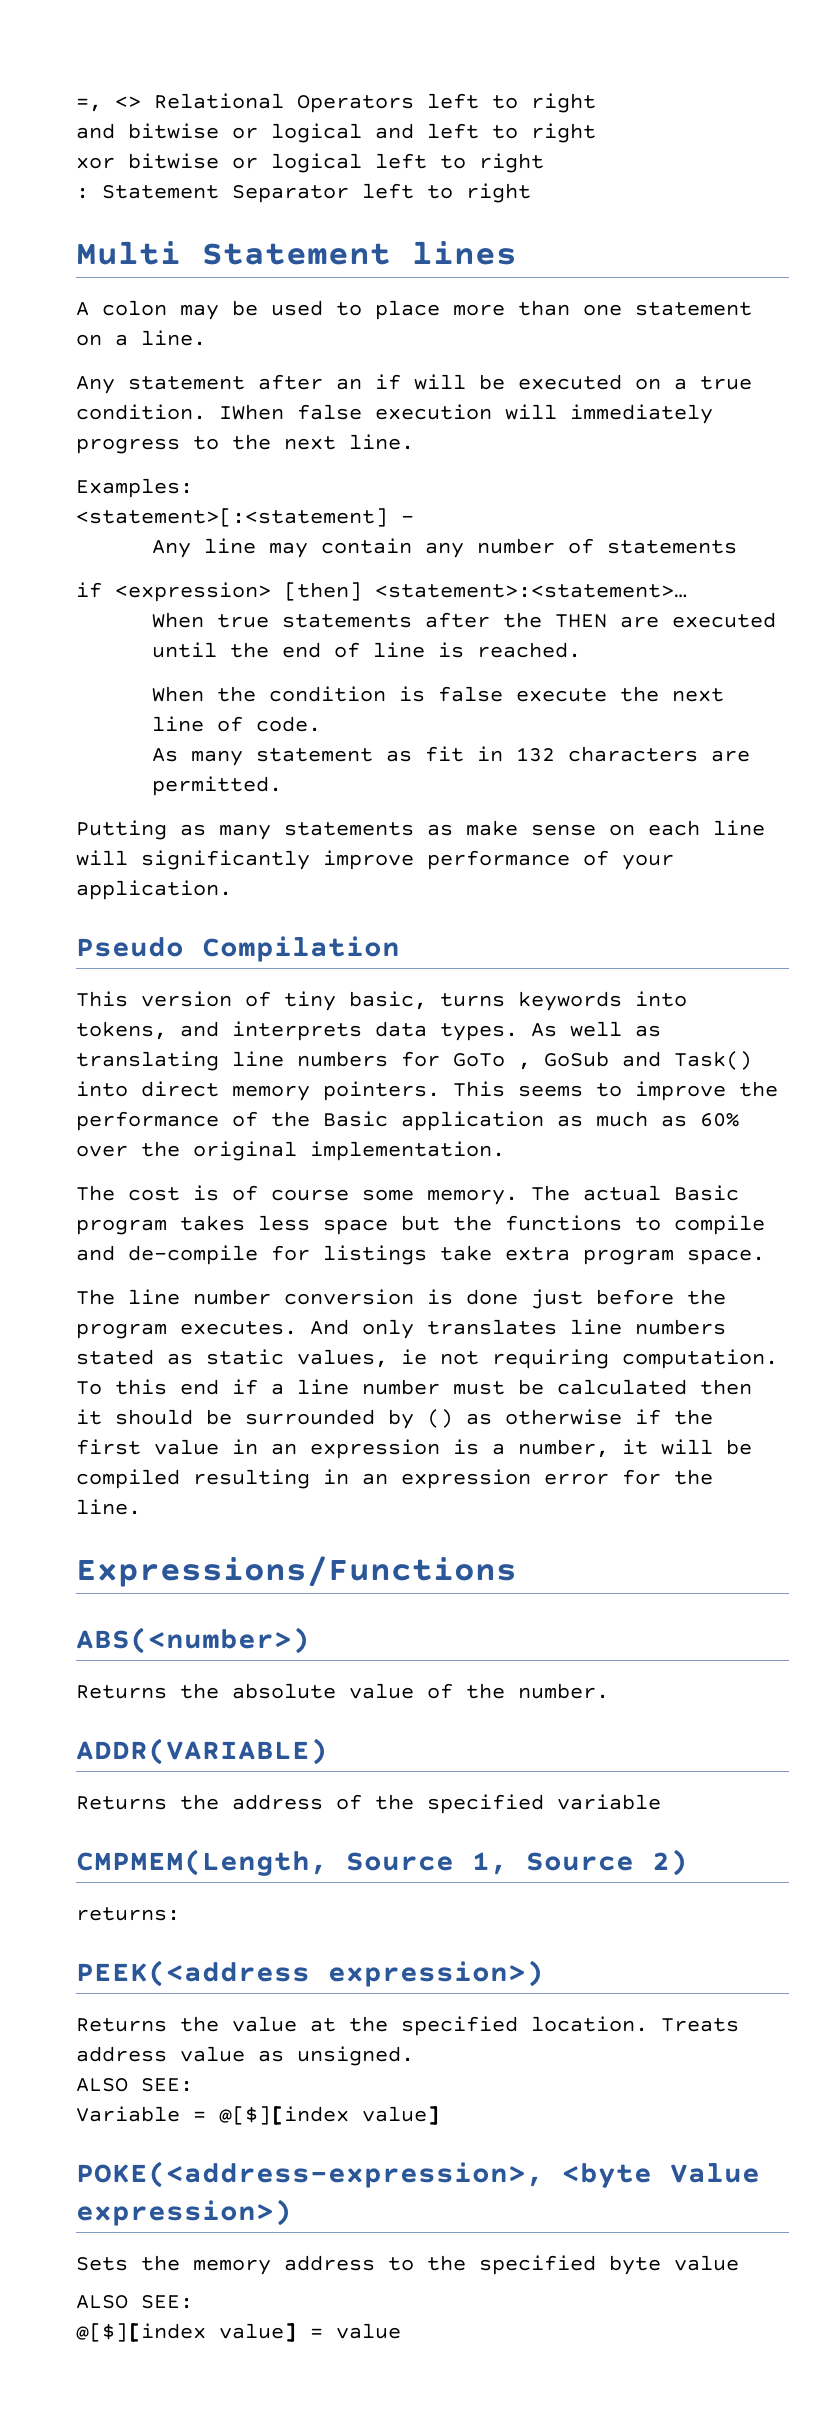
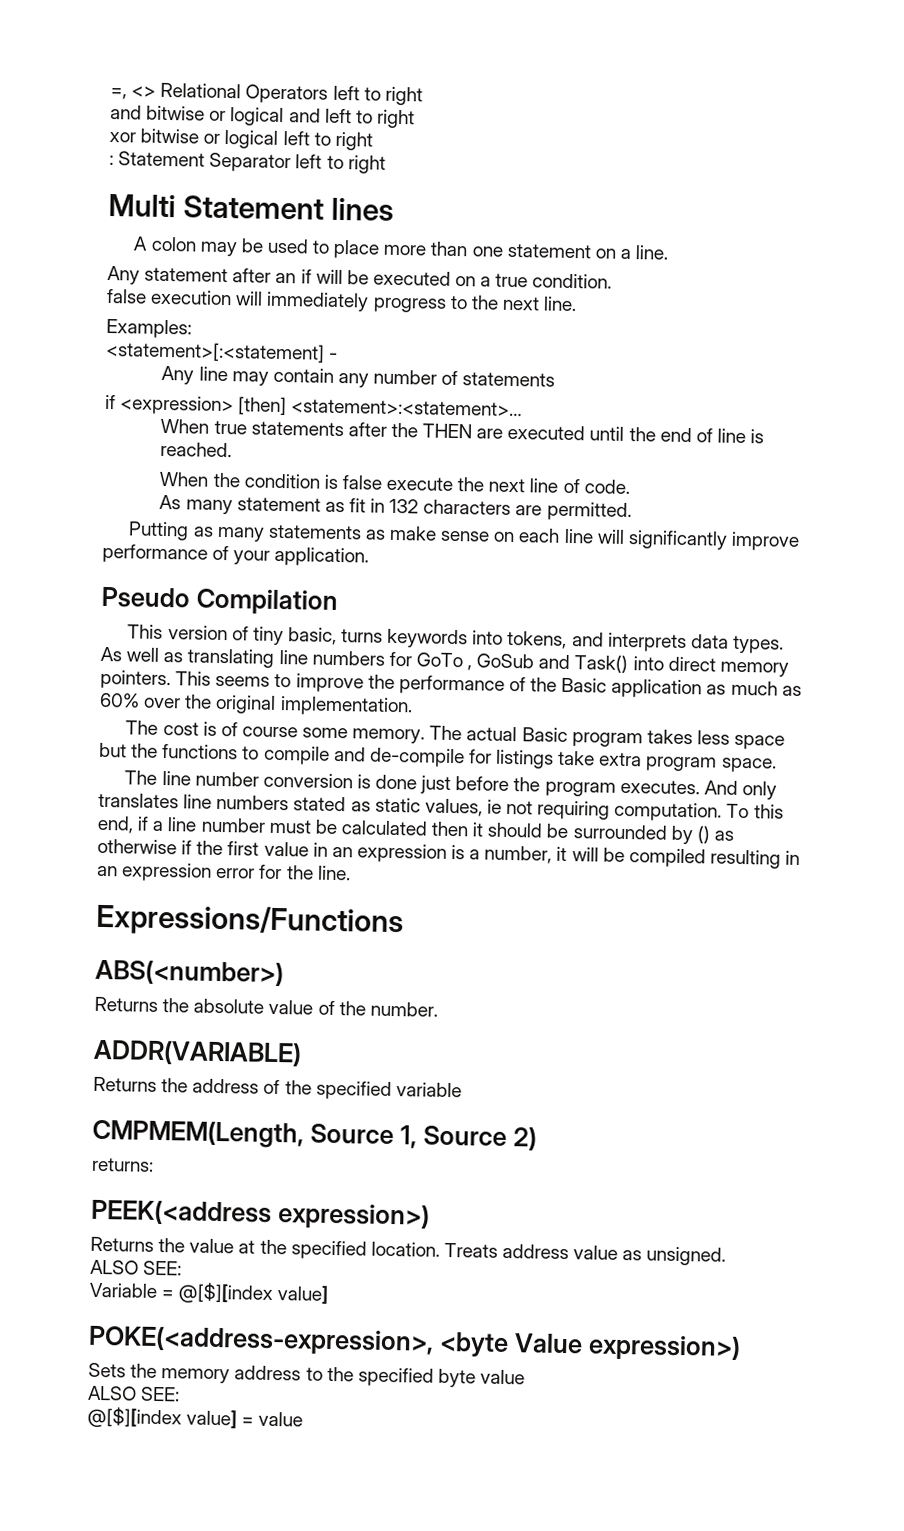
[219,404,284,420] IWhen -> (613, 281) //
[180,1379,219,1395] end -> [97,815,134,834] end,

